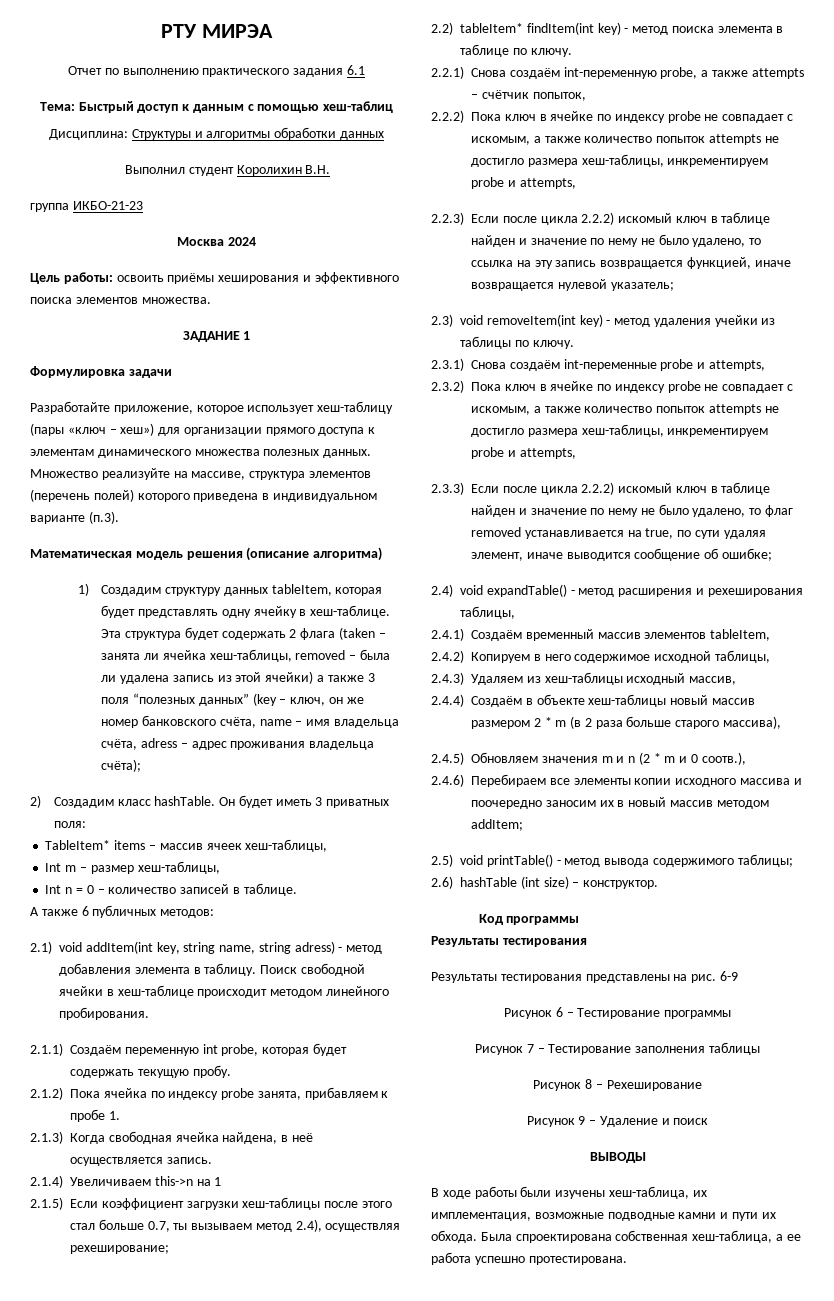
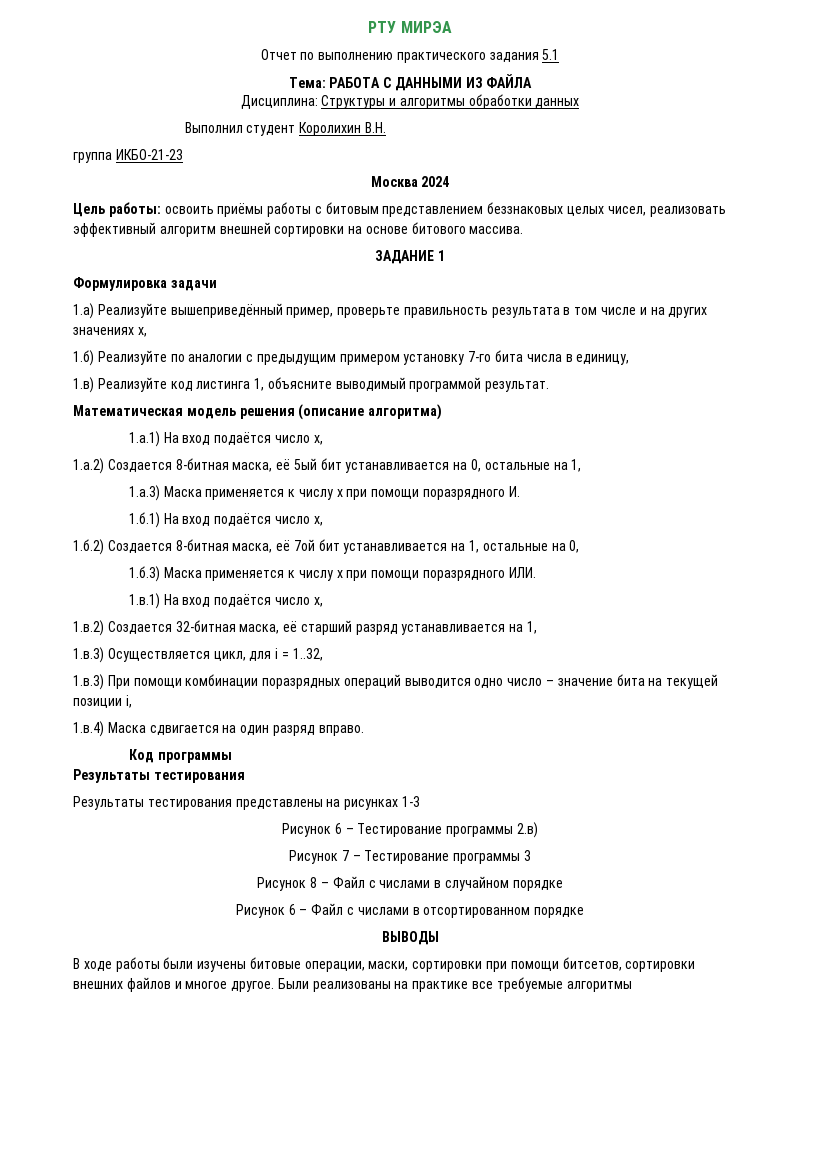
[346,65,365,75] 6.1 -> [542,49,560,60] 5.1
[78,101,394,113] Быстрый доступ к данным с помощью хеш-таблиц -> [329,74,533,91] РАБОТА С ДАННЫМИ ИЗ ФАЙЛА
[218,272,399,284] [30,297,211,304] [182,331,251,342] [30,366,172,378] [30,401,394,414] [30,423,376,436] [30,449,372,458] [30,468,371,480] [30,489,377,502] [30,511,119,524] хеширования и эффективного поиска элементов множества. // ЗАДАНИЕ 1 // Формулировка задачи // Разработайте приложение, которое использует хеш-таблицу (пары «ключ – хеш») для организации прямого доступа к элементам динамического множества полезных данных. Множество реализуйте на массиве, структура элементов (перечень полей) которого приведена в индивидуальном варианте (п.3). -> [267,202,726,217] [73,222,524,237] [375,250,445,264] [73,277,217,291] [73,303,708,319] [73,327,147,337] [73,350,630,366] [73,377,550,393] работы с битовым представлением беззнаковых целых чисел, реализовать эффективный алгоритм внешней сортировки на основе битового массива. // ЗАДАНИЕ 1 // Формулировка задачи // 1.а) Реализуйте вышеприведённый пример, проверьте правильность результата в том числе и на других значениях х, // 1.б) Реализуйте по аналогии с предыдущим примером установку 7-го бита числа в единицу, // 1.в) Реализуйте код листинга 1, объясните выводимый программой результат.
[77,583,383,596] [101,605,391,618] [101,627,386,640] [101,649,390,662] [101,671,375,684] [101,693,364,706] [101,715,399,728] [101,738,375,750] [101,759,142,772] [30,795,390,808] [53,821,86,828] [45,839,328,852] [45,861,220,874] [45,883,297,896] [30,905,215,918] [30,941,383,954] [59,963,365,976] [59,985,389,998] [59,1007,149,1020] [30,1043,347,1056] [70,1065,231,1078] [30,1087,389,1100] [70,1109,120,1122] [30,1131,313,1144] [70,1157,212,1166] [30,1175,222,1188] [30,1197,392,1210] [70,1219,401,1232] [70,1245,169,1254] [431,22,784,35] [460,44,572,57] [431,66,804,79] [471,90,586,101] [431,110,794,123] [471,134,779,145] [471,154,769,167] [471,177,576,189] [431,212,771,225] [471,234,762,247] [471,257,791,269] [471,279,674,291] [431,314,776,327] [460,336,574,349] [431,358,765,371] [431,380,794,393] [471,404,779,415] [471,424,769,437] [471,447,576,459] [431,482,771,495] [471,504,794,517] [471,527,766,539] [471,548,772,561] [431,584,803,597] [460,606,515,619] [431,628,771,641] [431,650,770,663] [431,672,737,685] [431,694,755,707] [471,716,782,729] [431,752,746,765] [431,774,802,787] [471,797,769,809] [471,819,523,831] [431,854,793,867] [431,876,659,889] 1) Создадим структуру данных tableItem, которая будет представлять одну ячейку в хеш-таблице. Эта структура будет содержать 2 флага (taken – занята ли ячейка хеш-таблицы, removed – была ли удалена запись из этой ячейки) а также 3 поля “полезных данных” (key – ключ, он же номер банковского счёта, name – имя владельца счёта, adress – адрес проживания владельца счёта); // 2) Создадим класс hashTable. Он будет иметь 3 приватных поля: // TableItem* items – массив ячеек хеш-таблицы, // Int m – размер хеш-таблицы, // Int n = 0 – количество записей в таблице. // А также 6 публичных методов: // 2.1) void addItem(int key, string name, string adress) - метод добавления элемента в таблицу. Поиск свободной ячейки в хеш-таблице происходит методом линейного пробирования. // 2.1.1) Создаём переменную int probe, которая будет содержать текущую пробу. // 2.1.2) Пока ячейка по индексу probe занята, прибавляем к пробе 1. // 2.1.3) Когда свободная ячейка найдена, в неё осуществляется запись. // 2.1.4) Увеличиваем this->n на 1 // 2.1.5) Если коэффициент загрузки хеш-таблицы после этого стал больше 0.7, ты вызываем метод 2.4), осуществляя рехеширование; // 2.2) tableItem* findItem(int key) - метод поиска элемента в таблице по ключу. // 2.2.1) Снова создаём int-переменную probe, а также attempts – счётчик попыток, // 2.2.2) Пока ключ в ячейке по индексу probe не совпадает с искомым, а также количество попыток attempts не достигло размера хеш-таблицы, инкрементируем probe и attempts, // 2.2.3) Если после цикла 2.2.2) искомый ключ в таблице найден и значение по нему не было удалено, то ссылка на эту запись возвращается функцией, иначе возвращается нулевой указатель; // 2.3) void removeItem(int key) - метод удаления учейки из таблицы по ключу. // 2.3.1) Снова создаём int-переменные probe и attempts, // 2.3.2) Пока ключ в ячейке по индексу probe не совпадает с искомым, а также количество попыток attempts не достигло размера хеш-таблицы, инкрементируем probe и attempts, // 2.3.3) Если после цикла 2.2.2) искомый ключ в таблице найден и значение по нему не было удалено, то флаг removed устанавливается на true, по сути удаляя элемент, иначе выводится сообщение об ошибке; // 2.4) void expandTable() - метод расширения и рехеширования таблицы, // 2.4.1) Создаём временный массив элементов tableItem, // 2.4.2) Копируем в него содержимое исходной таблицы, // 2.4.3) Удаляем из хеш-таблицы исходный массив, // 2.4.4) Создаём в объекте хеш-таблицы новый массив размером 2 * m (в 2 раза больше старого массива), // 2.4.5) Обновляем значения m и n (2 * m и 0 соотв.), // 2.4.6) Перебираем все элементы копии исходного массива и поочередно заносим их в новый массив методом addItem; // 2.5) void printTable() - метод вывода содержимого таблицы; // 2.6) hashTable (int size) – конструктор. -> [128,431,323,447] [73,458,582,474] [128,485,520,501] [128,512,323,528] [73,539,580,555] [128,566,536,582] [128,593,323,609] [73,620,538,636] [73,647,323,663] [73,674,719,690] [73,695,132,708] [73,721,364,737] 1.а.1) На вход подаётся число х, // 1.а.2) Создается 8-битная маска, её 5ый бит устанавливается на 0, остальные на 1, // 1.а.3) Маска применяется к числу x при помощи поразрядного И. // 1.б.1) На вход подаётся число х, // 1.б.2) Создается 8-битная маска, её 7ой бит устанавливается на 1, остальные на 0, // 1.б.3) Маска применяется к числу x при помощи поразрядного ИЛИ. // 1.в.1) На вход подаётся число х, // 1.в.2) Создается 32-битная маска, её старший разряд устанавливается на 1, // 1.в.3) Осуществляется цикл, для i = 1..32, // 1.в.3) При помощи комбинации поразрядных операций выводится одно число – значение бита на текущей позиции i, // 1.в.4) Маска сдвигается на один разряд вправо.
[691,971,738,983] рис. 6-9 -> [344,796,420,810] рисунках 1-3
(732, 1014) none -> [516,822,538,838] 2.в)
[635,1042,760,1055] заполнения таблицы -> [453,850,531,864] программы 3
[606,1080,702,1091] [526,1116,709,1127] Рехеширование // Рисунок 9 – Удаление и поиск -> [332,876,563,891] [235,903,585,918] Файл с числами в случайном порядке // Рисунок 6 – Файл с числами в отсортированном порядке
[608,1186,707,1199] [431,1212,776,1221] [431,1230,801,1243] [431,1252,627,1265] хеш-таблица, их имплементация, возможные подводные камни и пути их обхода. Была спроектирована собственная хеш-таблица, а ее работа успешно протестирована. -> [249,957,696,972] [73,977,632,992] битовые операции, маски, сортировки при помощи битсетов, сортировки внешних файлов и многое другое. Были реализованы на практике все требуемые алгоритмы

